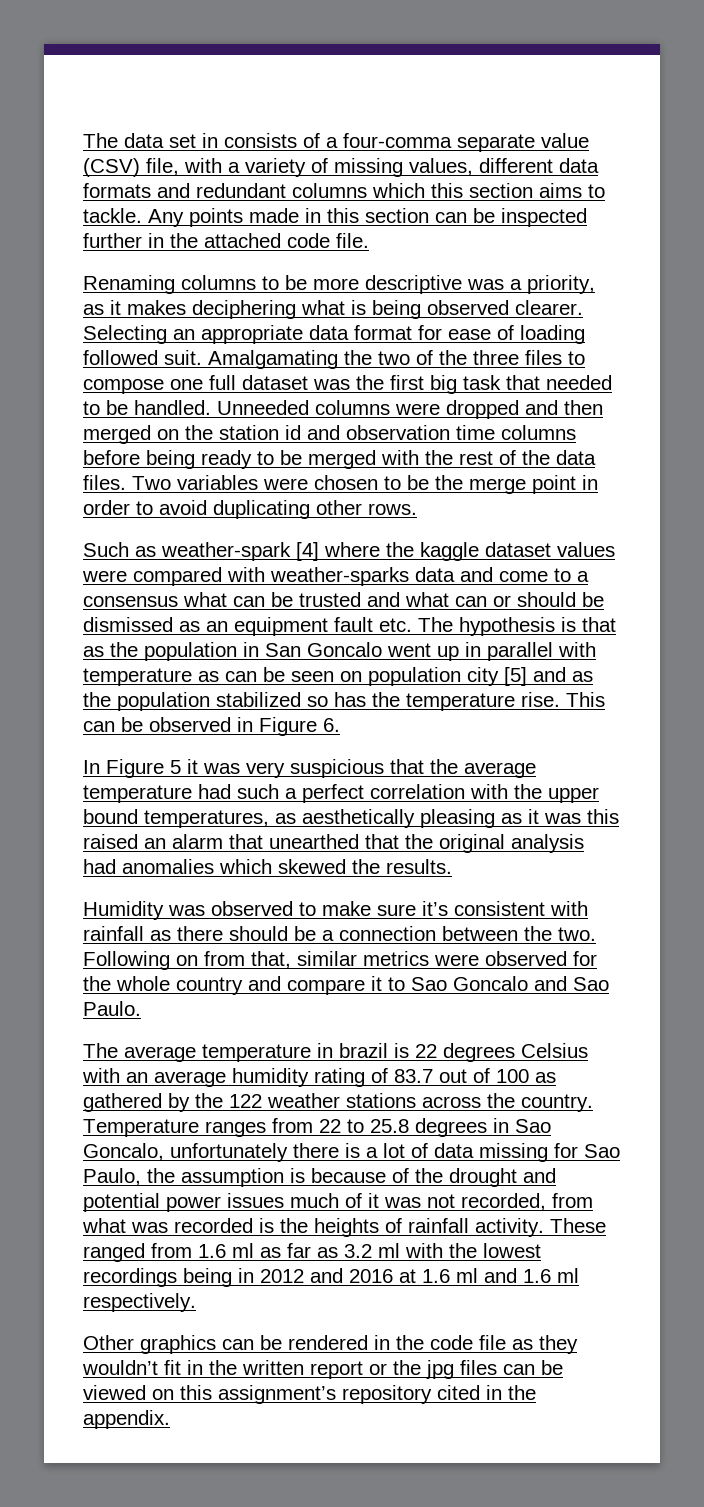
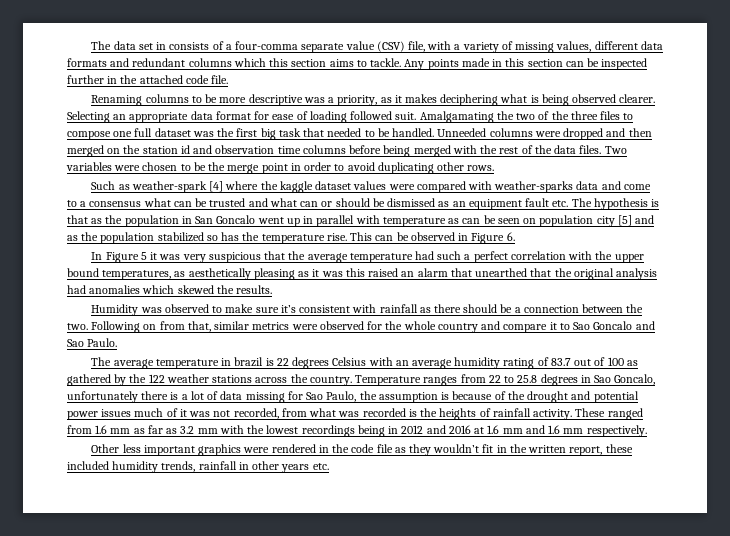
[201,450,302,469] ready to be -> (411, 151) none
[232,1243,254,1258] ml -> [110,428,131,434] mm
[378,1243,400,1258] ml -> [197,428,218,434] mm
[456,1268,478,1283] ml -> [502,428,523,434] mm
[557,1268,579,1283] ml -> [563,428,584,434] mm
[140,1335,282,1354] graphics can be -> [122,444,270,456] less important graphics were
[310,1360,563,1379] [83,1385,536,1404] [83,1410,170,1429] report or the jpg files can be viewed on this assignment’s repository cited in the appendix. -> [569,444,633,456] [67,461,329,473] report, these included humidity trends, rainfall in other years etc.

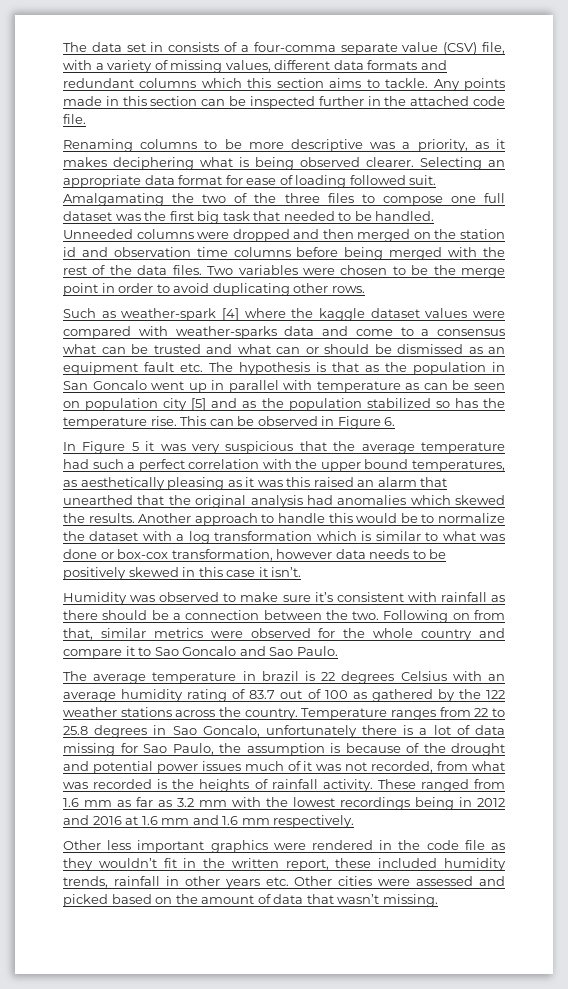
(273, 289) none -> [138,513,506,526] [63,531,505,544] [63,549,447,561] [63,567,302,580] Another approach to handle this would be to normalize the dataset with a log transformation which is similar to what was done or box-cox transformation, however data needs to be positively skewed in this case it isn’t.
(329, 466) none -> [294,876,505,886] [63,894,438,907] Other cities were assessed and picked based on the amount of data that wasn’t missing.

